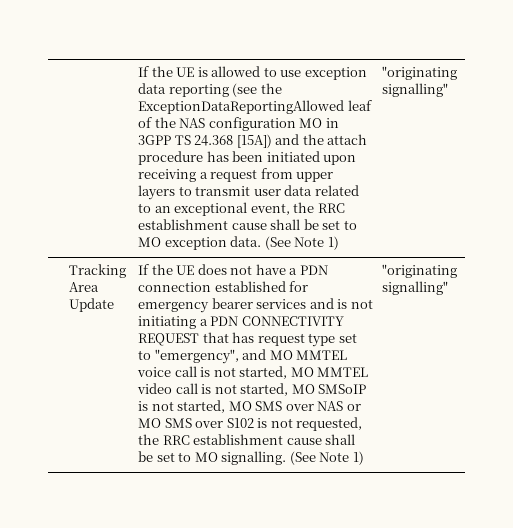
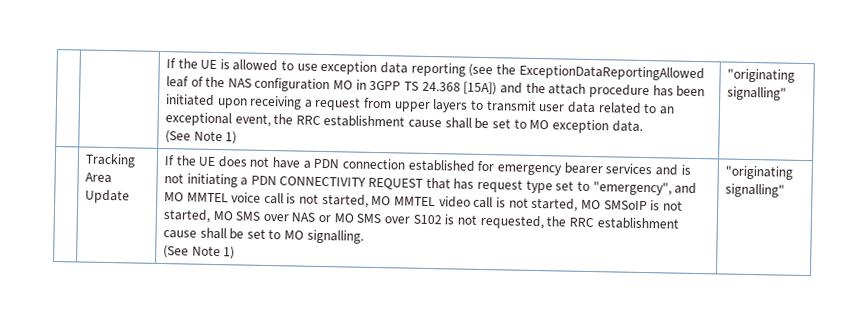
(262, 241) none -> (643, 126) //
(287, 458) none -> (364, 236) //

